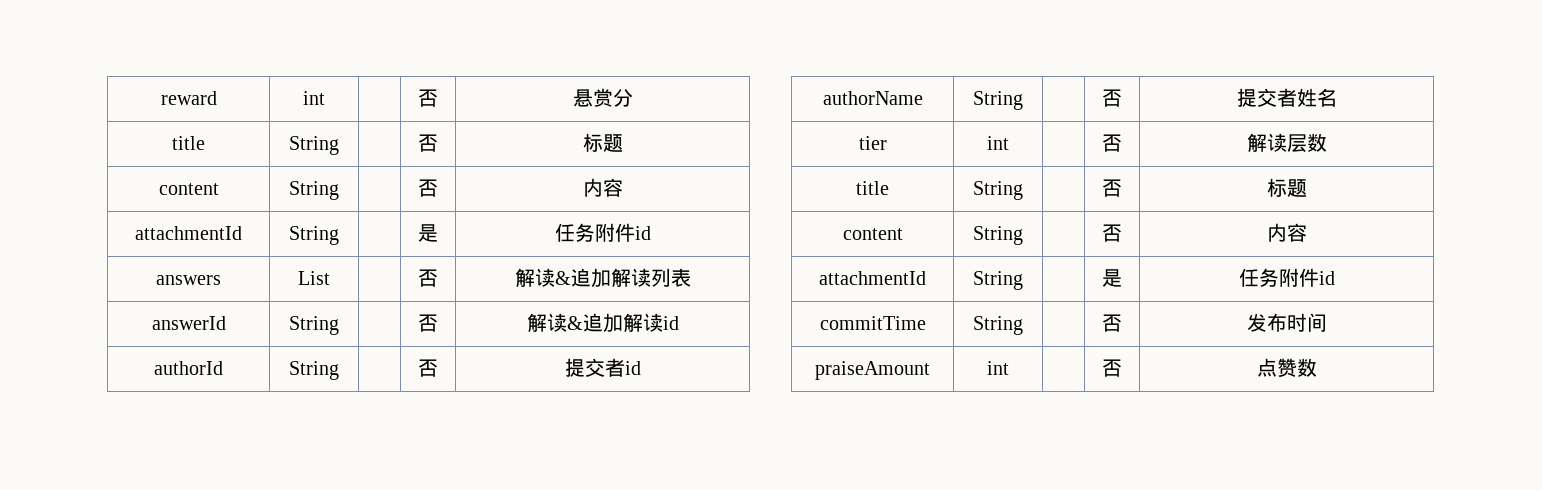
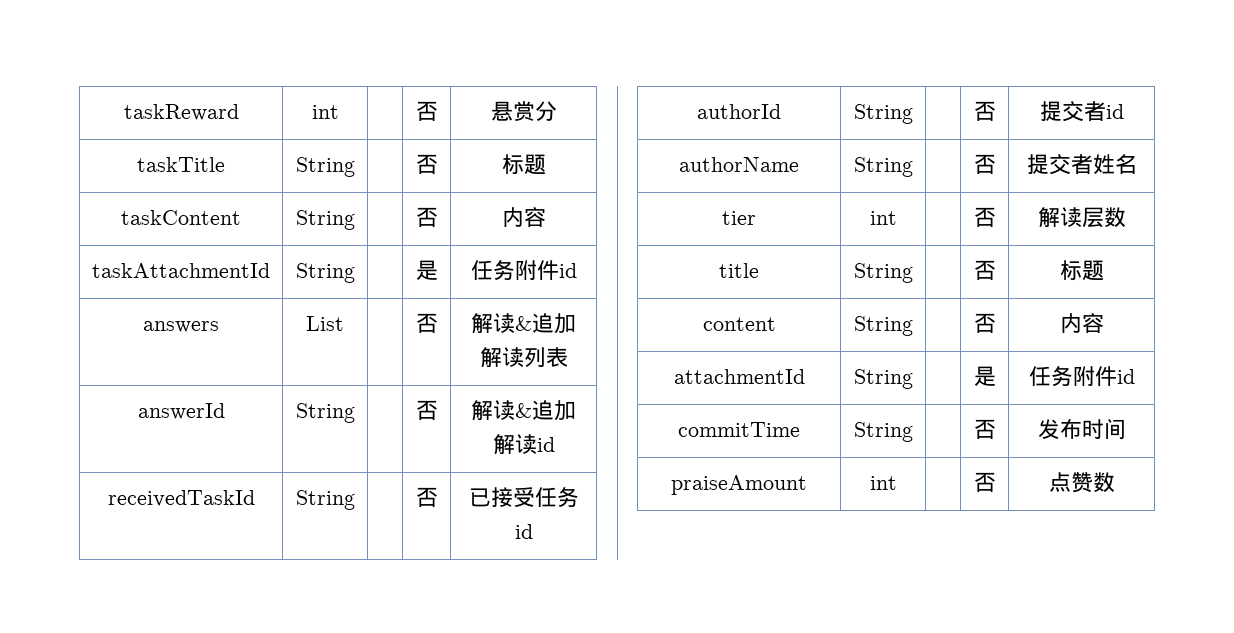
[160,91,217,105] reward -> [123,104,239,121] taskReward
[172,136,205,150] [289,136,339,155] [418,134,438,152] [582,133,623,152] [158,183,219,195] [289,181,339,200] [418,179,438,197] [582,178,623,197] [135,226,242,240] title | String | | 否 | 标题 // content | String | | 否 | 内容 // attachmentId -> [137,157,225,172] [295,157,355,177] [415,154,438,174] [501,154,546,175] [121,210,241,225] [295,210,355,230] [415,207,438,227] [501,207,546,227] [92,263,270,278] taskTitle | String | | 否 | 标题 // taskContent | String | | 否 | 内容 // taskAttachmentId
(679, 323) none -> [107,490,255,507] [295,490,355,510] [415,487,438,507] [468,487,579,508] [514,524,533,539] // receivedTaskId | String | | 否 | 已接受任务id

